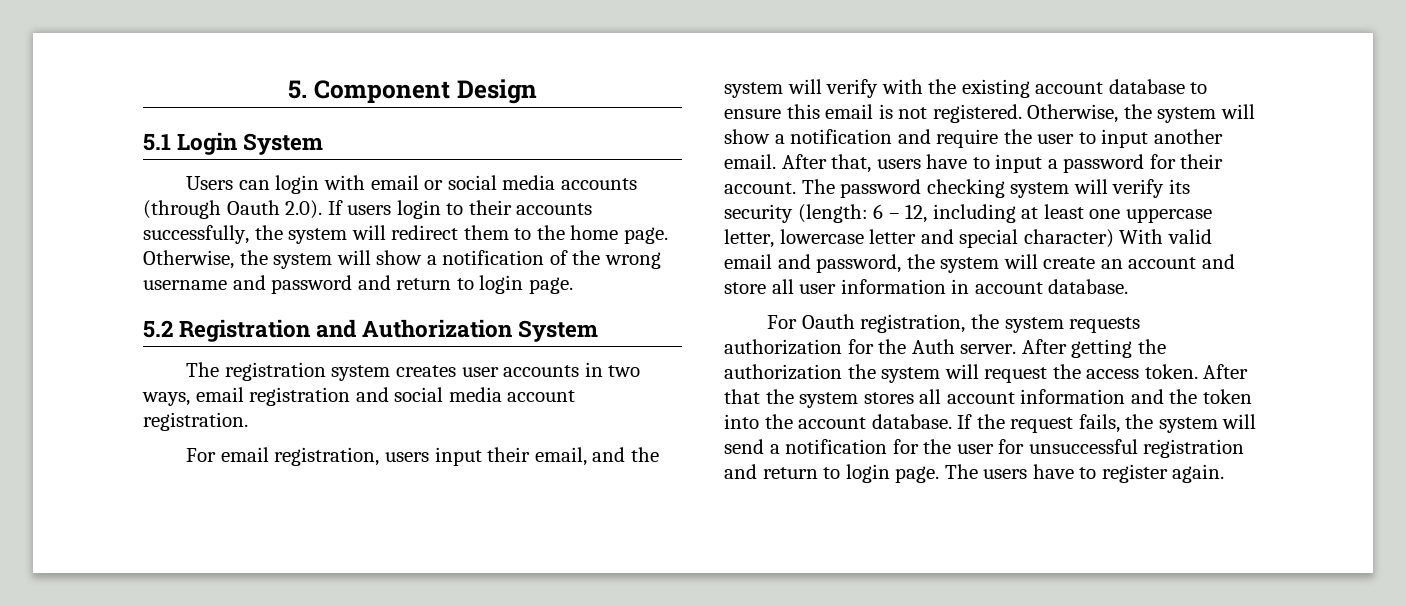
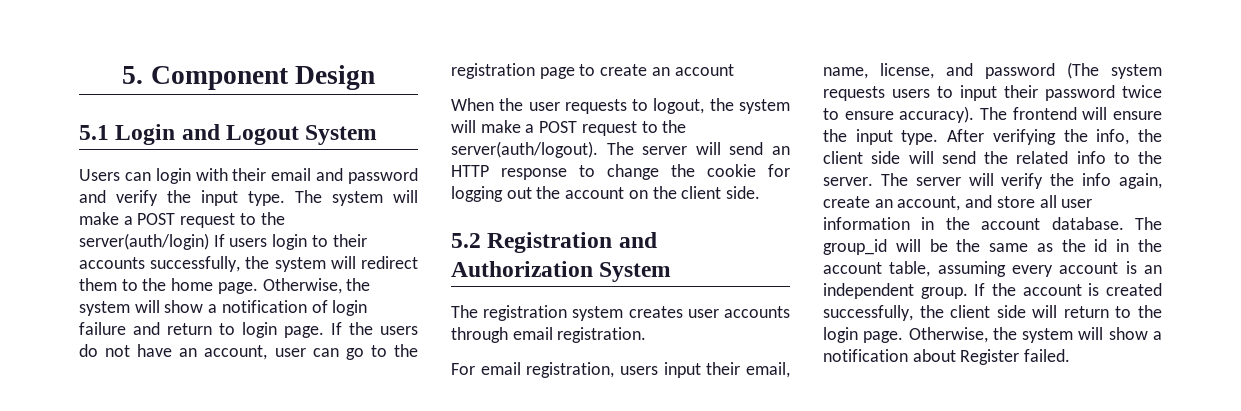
(238, 143) none -> [181,124,300,145] and Logout
[370,175,637,190] [143,200,323,219] email or social media accounts (through Oauth 2.0). -> [232,168,418,184] [79,190,418,206] [79,212,285,228] [79,233,209,250] their email and password and verify the input type. The system will make a POST request to the server(auth/login)
[572,250,661,269] [143,275,573,294] the wrong username and password and return to login page. -> [332,300,368,316] [79,322,418,338] [79,344,418,360] [451,63,734,79] [451,98,790,114] [451,120,687,136] [451,141,790,158] [451,164,790,180] [451,186,761,202] login failure and return to login page. If the users do not have an account, user can go to the registration page to create an account // When the user requests to logout, the system will make a POST request to the server(auth/logout). The server will send an HTTP response to change the cookie for logging out the account on the client side.
[584,362,641,377] [142,387,576,406] in two ways, email registration and social media account -> [451,327,553,343] through email
[592,447,659,462] [724,79,1208,98] [724,104,1255,123] [724,129,1223,148] [724,154,1224,173] [724,179,1190,198] [724,204,1212,223] [724,229,1212,248] [724,254,1235,273] [724,279,1129,294] [767,314,1141,333] [724,339,1166,358] [724,364,1249,383] [724,389,1252,408] [724,414,1257,433] [724,439,1245,458] [724,464,1225,483] and the system will verify with the existing account database to ensure this email is not registered. Otherwise, the system will show a notification and require the user to input another email. After that, users have to input a password for their account. The password checking system will verify its security (length: 6 – 12, including at least one uppercase letter, lowercase letter and special character) With valid email and password, the system will create an account and store all user information in account database. // For Oauth registration, the system requests authorization for the Auth server. After getting the authorization the system will request the access token. After that the system stores all account information and the token into the account database. If the request fails, the system will send a notification for the user for unsuccessful registration and return to login page. The users have to register again. -> [823,62,1162,79] [823,85,1162,101] [823,106,1162,123] [823,129,1162,145] [823,151,1162,164] [823,173,1162,189] [823,195,1093,211] [823,217,1162,230] [823,239,1162,255] [823,261,1162,277] [823,283,1162,299] [823,305,1162,321] [823,327,1162,343] [823,349,1071,365] name, license, and password (The system requests users to input their password twice to ensure accuracy). The frontend will ensure the input type. After verifying the info, the client side will send the related info to the server. The server will verify the info again, create an account, and store all user information in the account database. The group_id will be the same as the id in the account table, assuming every account is an independent group. If the account is created successfully, the client side will return to the login page. Otherwise, the system will show a notification about Register failed.

